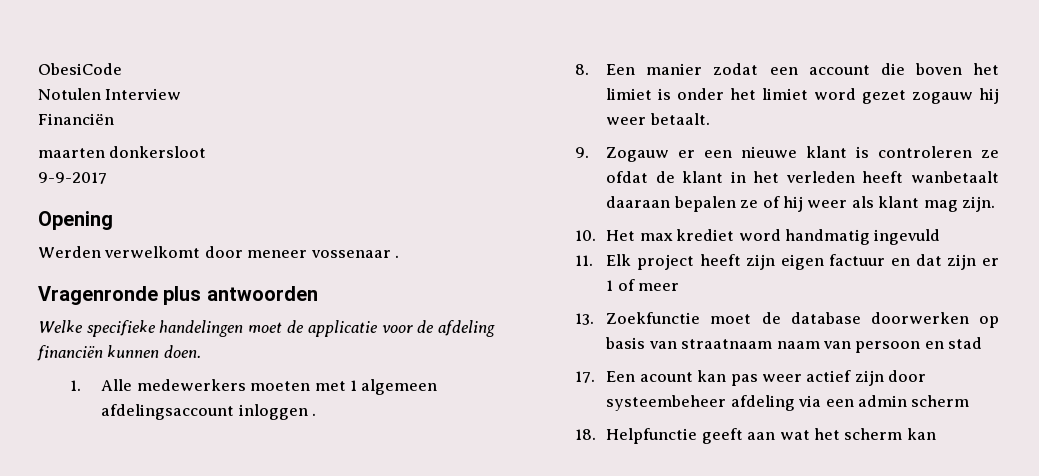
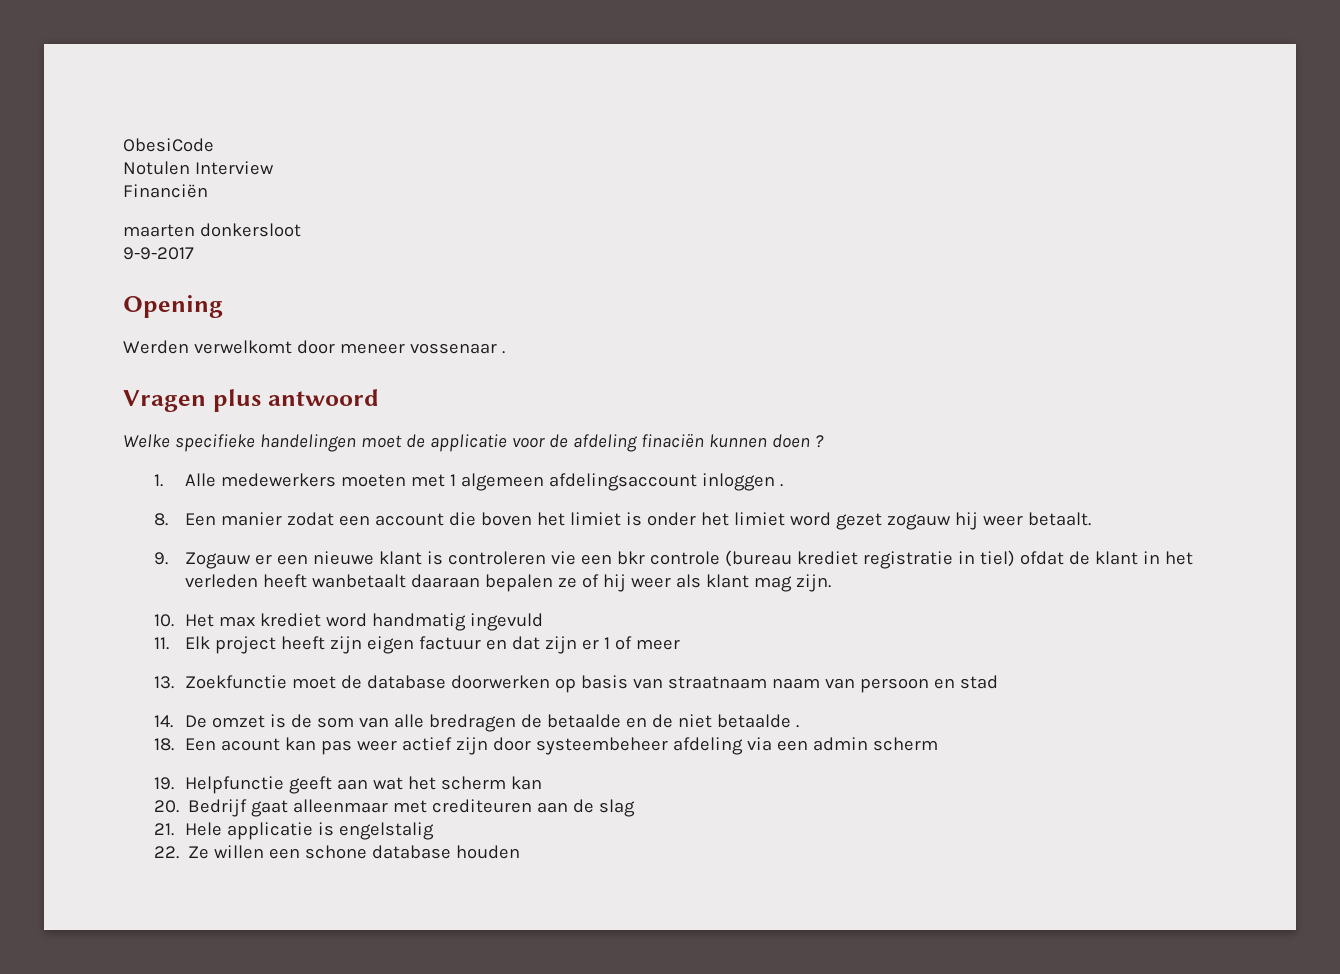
[38,286,318,305] Vragenronde plus antwoorden -> [123,389,379,412] Vragen plus antwoord
[37,345,201,361] financiën kunnen doen. -> [640,433,824,448] finaciën kunnen doen ?
[981,150,1000,158] ze -> [550,550,1015,569] vie een bkr controle (bureau krediet registratie in tiel)
[574,371,595,383] 17. -> [153,714,799,732] [153,738,174,751] 14. De omzet is de som van alle bredragen de betaalde en de niet betaalde . // 18.
[574,429,596,440] 18. -> [153,777,174,790] 19.
(936, 434) none -> [153,799,636,817] [153,822,434,840] [153,845,521,859] // 20. Bedrijf gaat alleenmaar met crediteuren aan de slag // 21. Hele applicatie is engelstalig // 22. Ze willen een schone database houden

